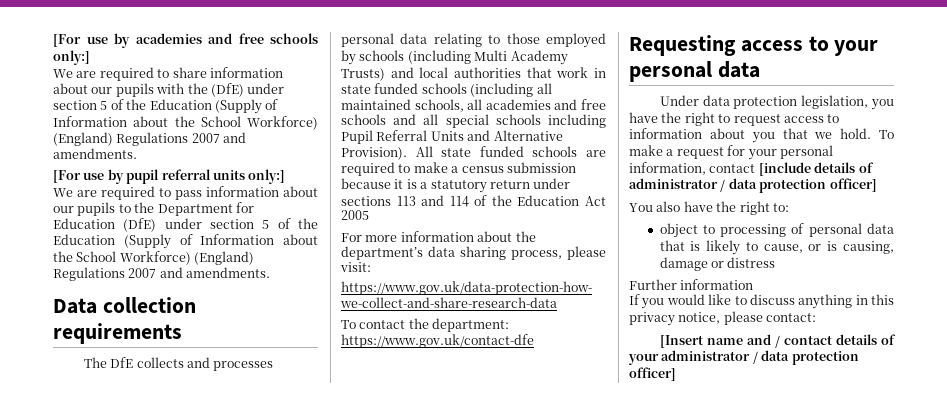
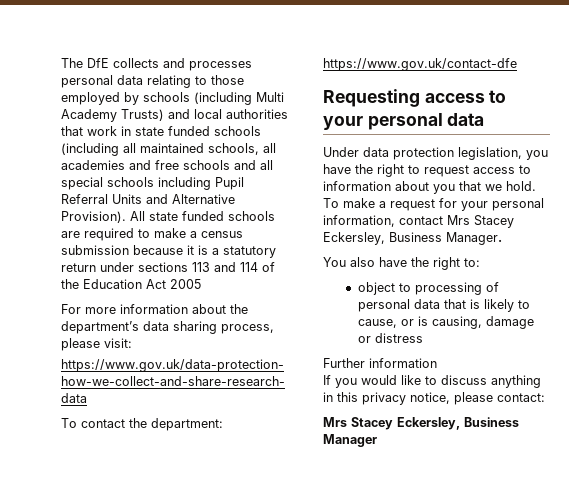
[53,33,318,48] [53,50,90,65] [53,67,283,81] [53,83,285,97] [53,99,279,114] [53,116,318,130] [53,132,247,146] [53,148,137,159] [53,169,286,184] [53,186,318,200] [53,202,254,216] [53,218,318,232] [53,234,318,249] [53,251,255,265] [53,267,271,281] [53,297,196,314] [53,323,182,344] [For use by academies and free schools only:] // We are required to share information about our pupils with the (DfE) under section 5 of the Education (Supply of Information about the School Workforce) (England) Regulations 2007 and amendments. // [For use by pupil referral units only:] // We are required to pass information about our pupils to the Department for Education (DfE) under section 5 of the Education (Supply of Information about the School Workforce) (England) Regulations 2007 and amendments. // Data collection requirements // -> (61, 63) none
[758,162,874,176] [629,178,877,193] [include details of administrator / data protection officer] -> [447,215,514,228] [323,232,502,245] Mrs Stacey Eckersley, Business Manager.
[659,334,896,348] [628,350,859,365] [629,367,676,381] [Insert name and / contact details of your administrator / data protection officer] -> [323,417,519,430] [323,434,377,447] Mrs Stacey Eckersley, Business Manager

